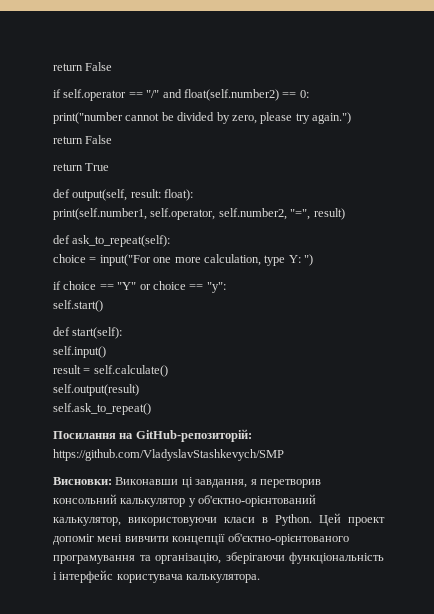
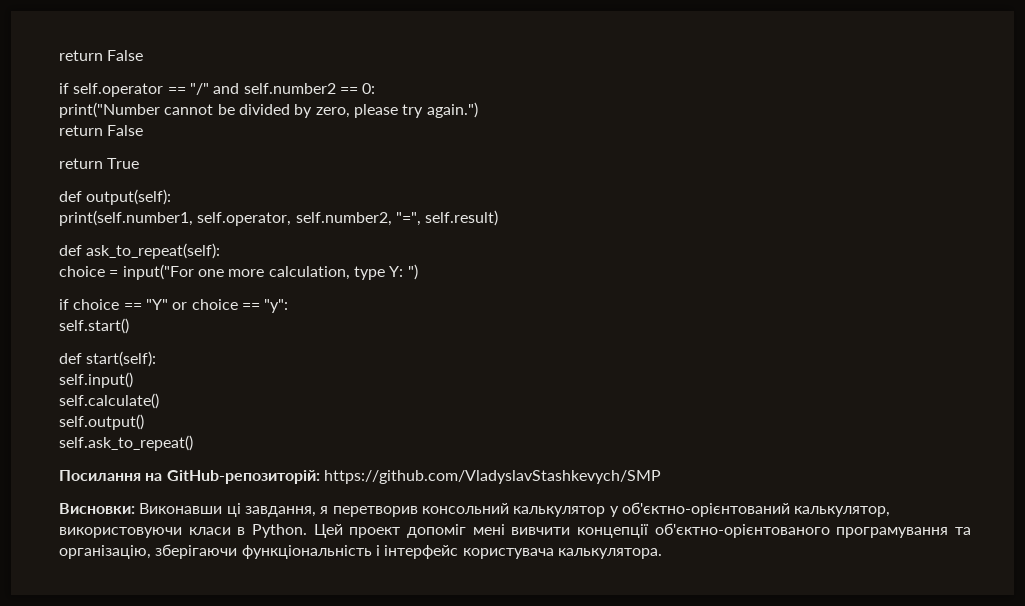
[183,89,279,101] float(self.number2) -> [243,83,336,94] self.number2
[53,112,123,124] print("number -> [59,102,160,118] print("Number
[72,189,194,201] output(self, result: float): -> [86,189,172,205] output(self):
[313,208,345,220] result) -> [425,210,499,226] self.result)
[53,365,91,374] result = -> (133, 380) none
[53,384,139,396] self.output(result) -> [59,414,144,430] self.output()

